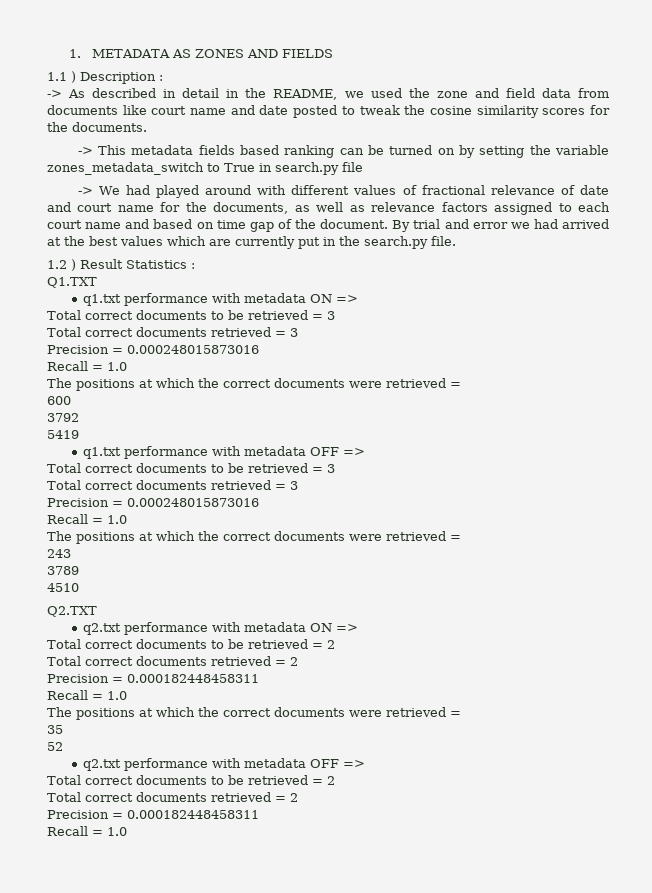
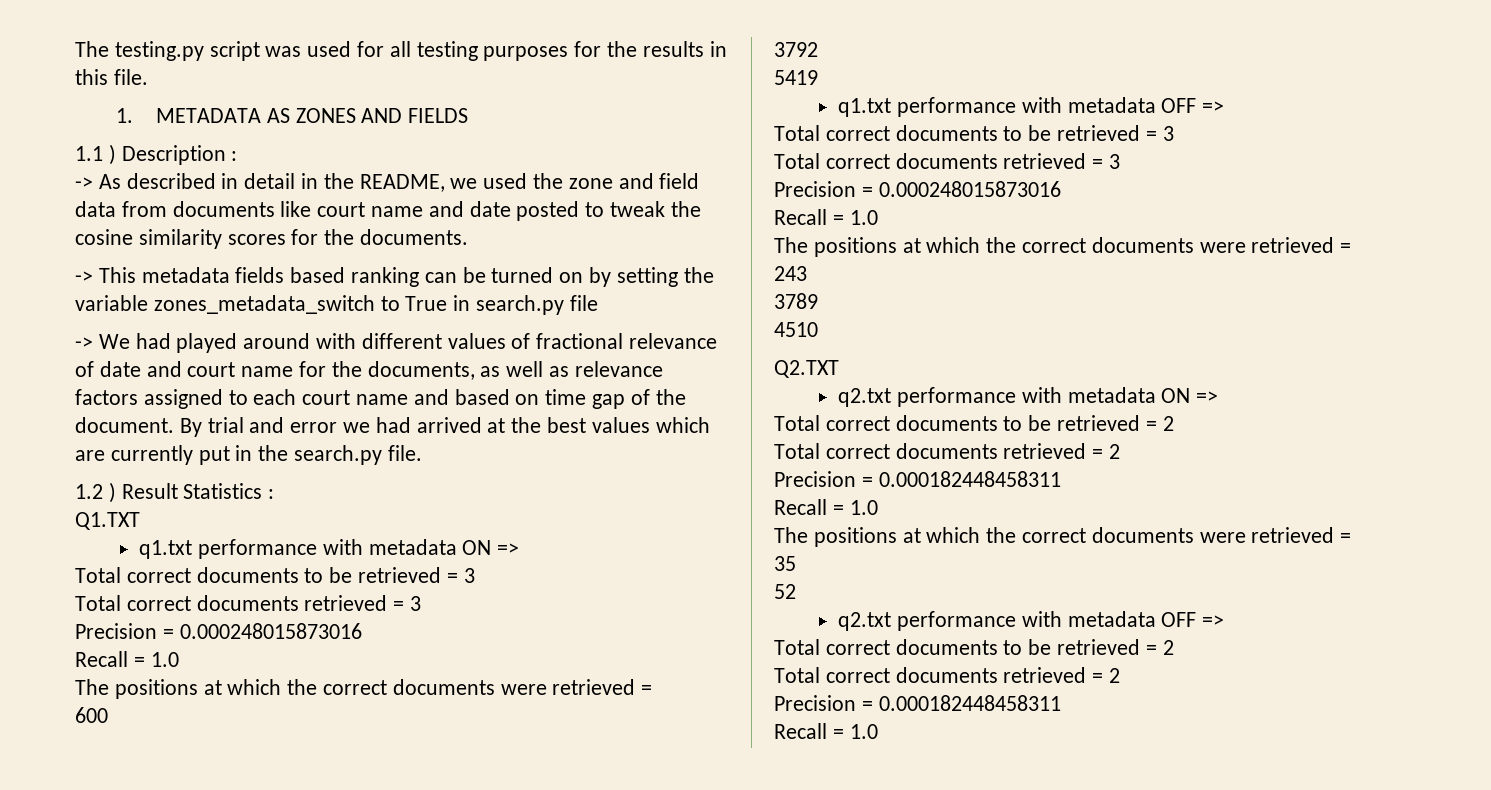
(69, 53) none -> [75,41,727,61] [75,69,148,85] The testing.py script was used for all testing purposes for the results in this file. //

